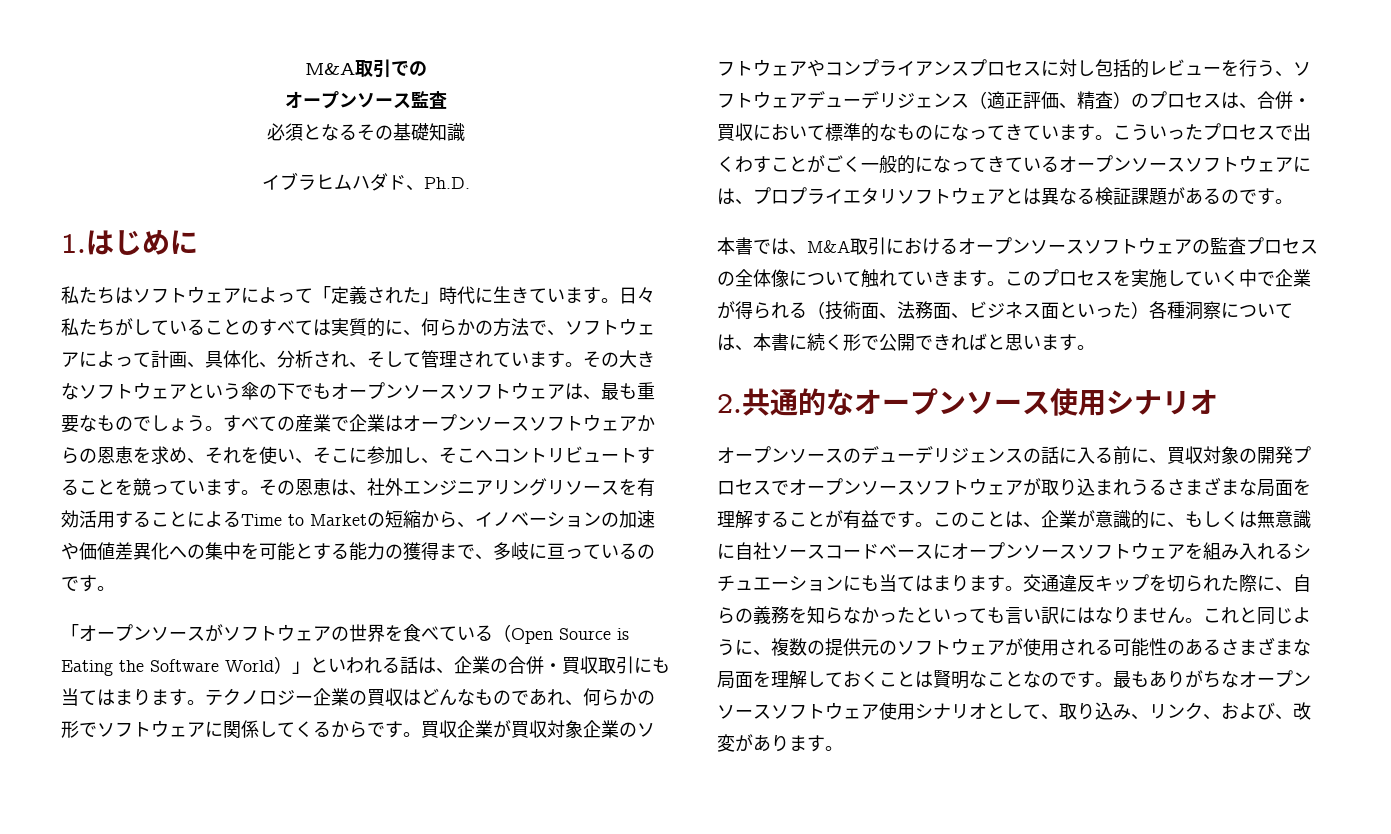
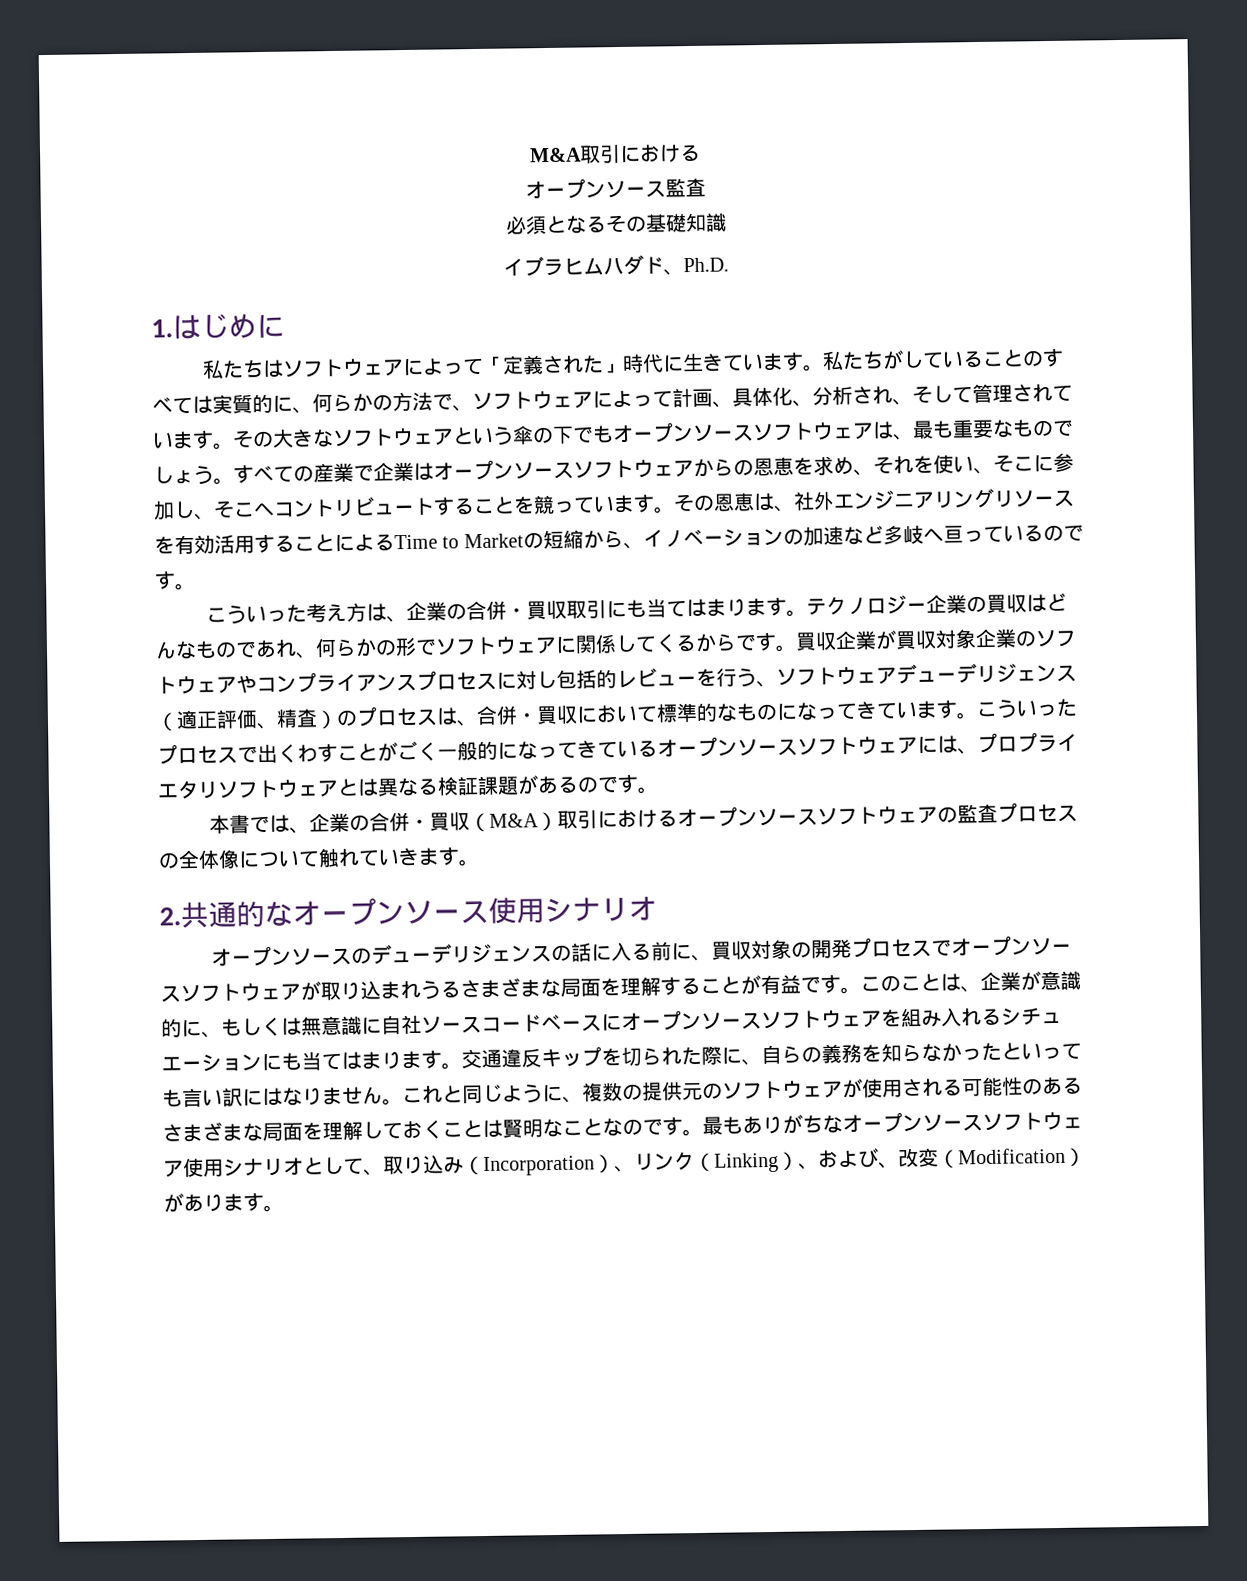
[305,59,427,78] M&A取引での -> [529,143,701,164] M&A取引における
[619,287,655,304] 日々 -> (825, 368) none
[61,542,547,561] や価値差異化への集中を可能とする能力の獲得まで、多岐に -> [842,524,944,545] など多岐へ
[61,624,629,644] [61,656,418,676] 「オープンソースがソフトウェアの世界を食べている（Open Source is Eating the Software World）」といわれる話 -> [206,602,368,625] こういった考え方
[807,240,850,253] M&A -> [309,811,559,833] 企業の合併・買収（M&A）
[1005,269,1311,288] [717,301,1293,320] [717,333,1095,351] このプロセスを実施していく中で企業が得られる（技術面、法務面、ビジネス面といった）各種洞察については、本書に続く形で公開できればと思います。 -> (480, 863) none
[1131,702,1203,720] 、リンク -> [463,1151,799,1176] （Incorporation）、リンク（Linking）
(735, 743) none -> [938,1147,1086,1169] （Modification）

